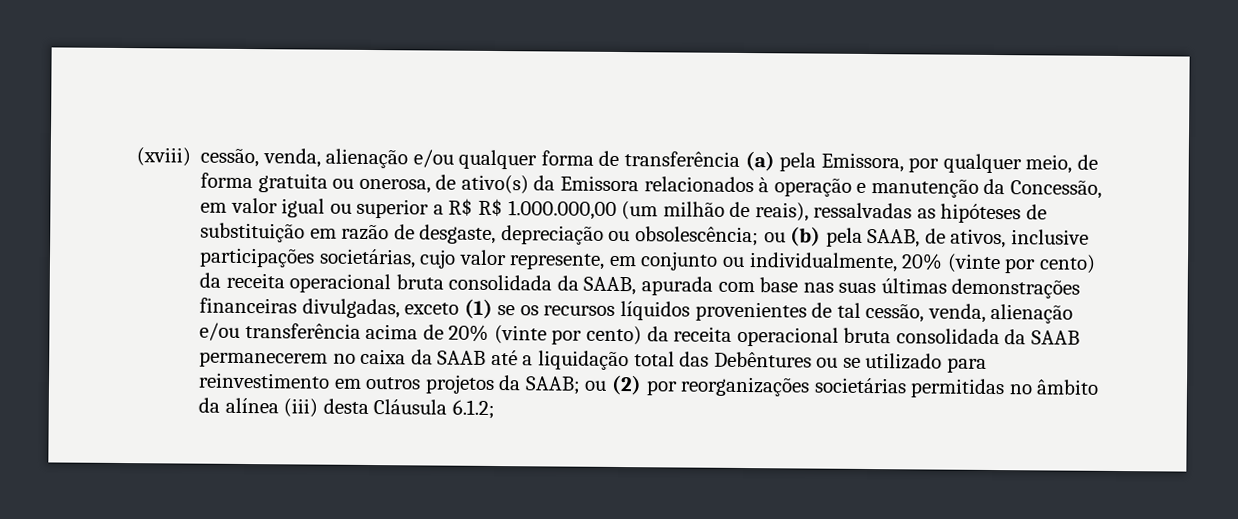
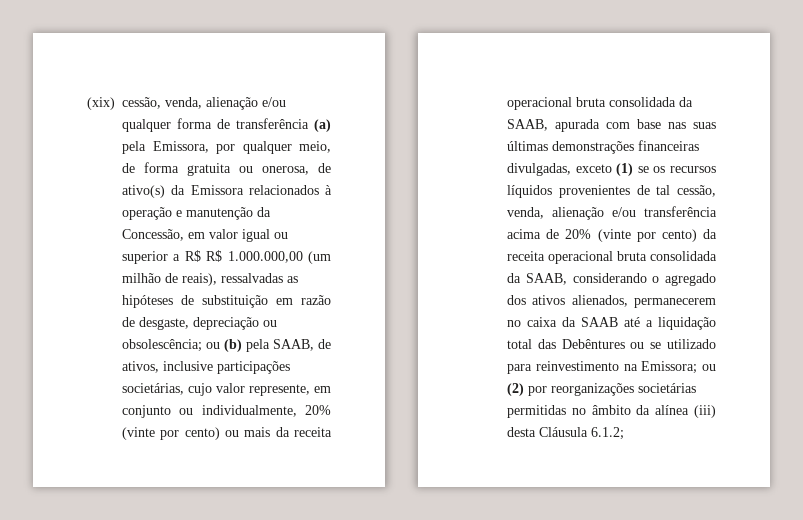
[136,147,191,167] (xviii) -> [87,97,115,110] (xix)
(1096, 264) none -> [225,427,271,437] ou mais
[1030,330,1080,345] SAAB -> [525,273,716,286] [507,295,628,307] SAAB, considerando o agregado dos ativos alienados,
[333,374,581,395] em outros projetos da SAAB; -> [623,361,698,374] na Emissora;

